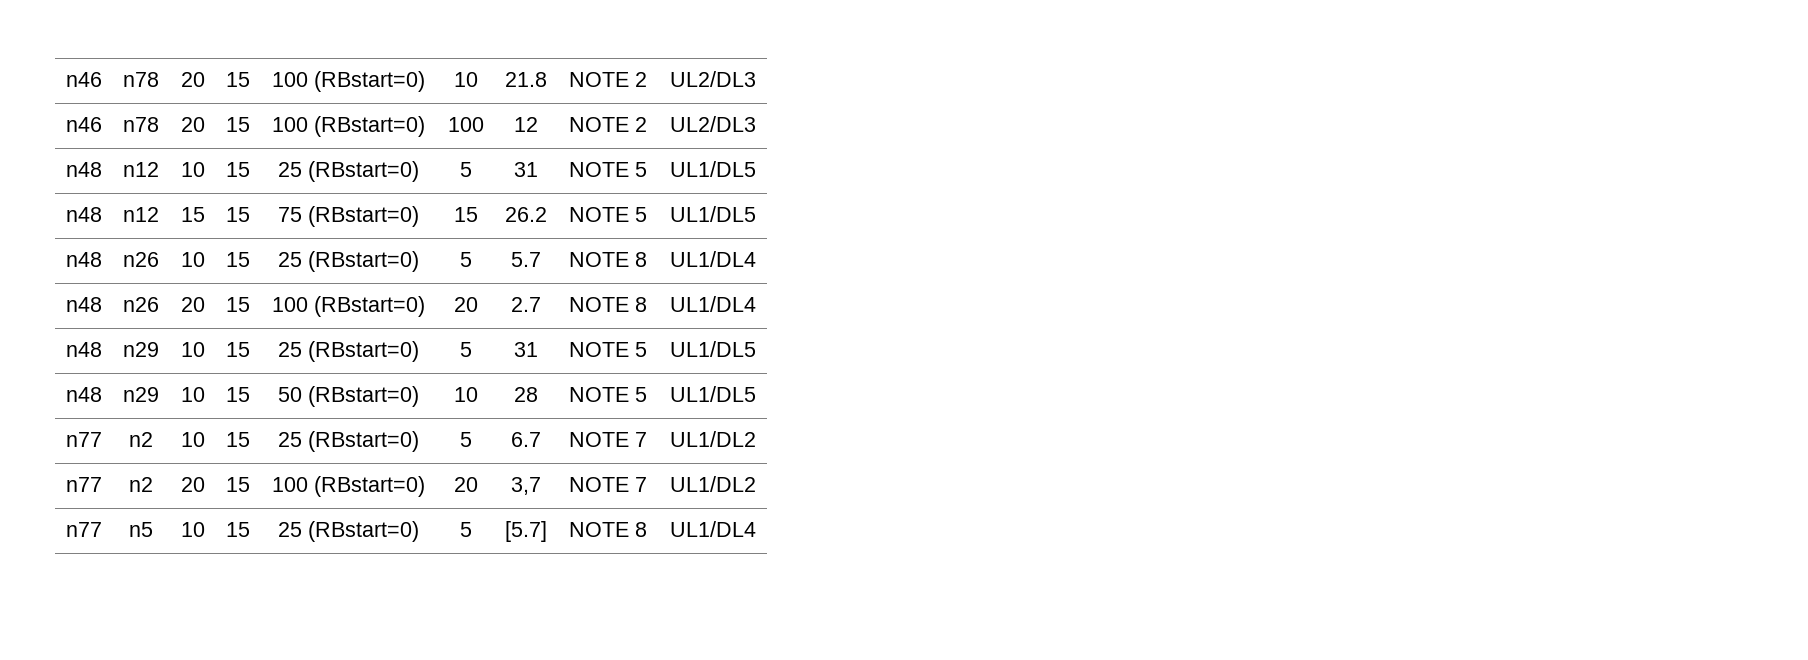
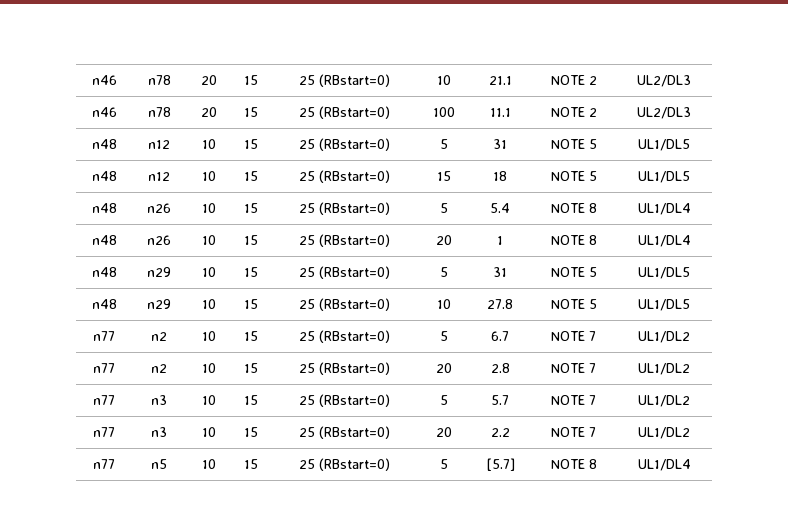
[66,72,102,87] [123,72,159,87] [180,72,205,87] [226,72,250,87] [272,71,425,92] [453,72,478,87] [505,72,547,87] n46 | n78 | 20 | 15 | 100 (RBstart=0) | 10 | 21.8 -> [91,75,117,85] [147,75,171,85] [200,75,217,85] [244,75,258,85] [299,74,390,87] [436,75,451,85] [488,76,512,85] n46 | n78 | 20 | 15 | 25 (RBstart=0) | 10 | 21.1
[272,117,308,132] 100 -> [299,107,315,117] 25
[514,117,538,132] 12 -> [489,108,511,117] 11.1
[180,207,205,222] [226,207,250,222] [278,207,302,222] 15 | 15 | 75 -> [201,171,216,181] [244,171,258,181] [299,171,315,181] 10 | 15 | 25
[505,207,547,222] 26.2 -> [493,171,507,181] 18
[511,252,541,267] 5.7 -> [490,203,510,213] 5.4
[180,297,205,312] [226,297,250,312] [272,296,425,317] [453,297,478,312] [511,297,541,312] 20 | 15 | 100 (RBstart=0) | 20 | 2.7 -> [201,235,216,245] [244,235,258,245] [299,234,390,247] [435,235,452,245] [497,236,503,245] 10 | 15 | 25 (RBstart=0) | 20 | 1
[278,386,419,407] [453,387,478,402] [514,387,538,402] 50 (RBstart=0) | 10 | 28 -> [299,298,390,311] [436,299,451,309] [487,299,513,309] 25 (RBstart=0) | 10 | 27.8
[180,477,205,492] [226,477,250,492] [272,476,425,497] [453,477,478,492] [511,477,541,495] 20 | 15 | 100 (RBstart=0) | 20 | 3,7 -> [201,363,216,373] [244,363,258,373] [299,362,390,375] [435,363,452,373] [490,363,510,373] [551,363,596,373] [638,363,690,375] [93,395,115,405] [151,395,167,405] [201,395,216,405] [244,395,258,405] [299,394,390,407] [439,395,448,405] [491,395,509,405] [551,395,596,405] [638,395,690,407] [93,427,115,437] [151,427,167,437] [201,427,216,437] [244,427,258,437] [299,426,390,439] [435,427,452,437] [490,428,510,437] 10 | 15 | 25 (RBstart=0) | 20 | 2.8 | NOTE 7 | UL1/DL2 // n77 | n3 | 10 | 15 | 25 (RBstart=0) | 5 | 5.7 | NOTE 7 | UL1/DL2 // n77 | n3 | 10 | 15 | 25 (RBstart=0) | 20 | 2.2

